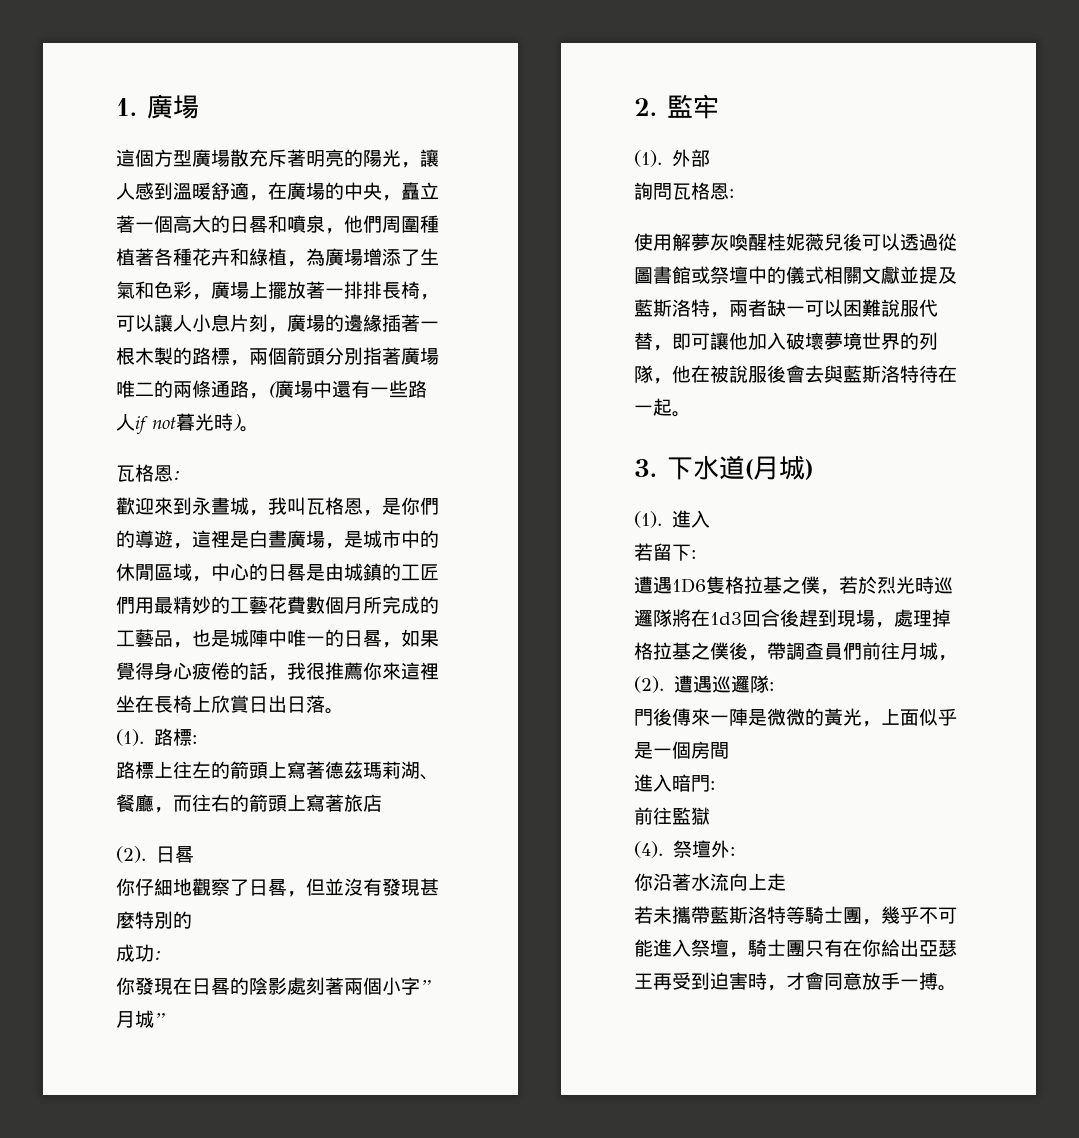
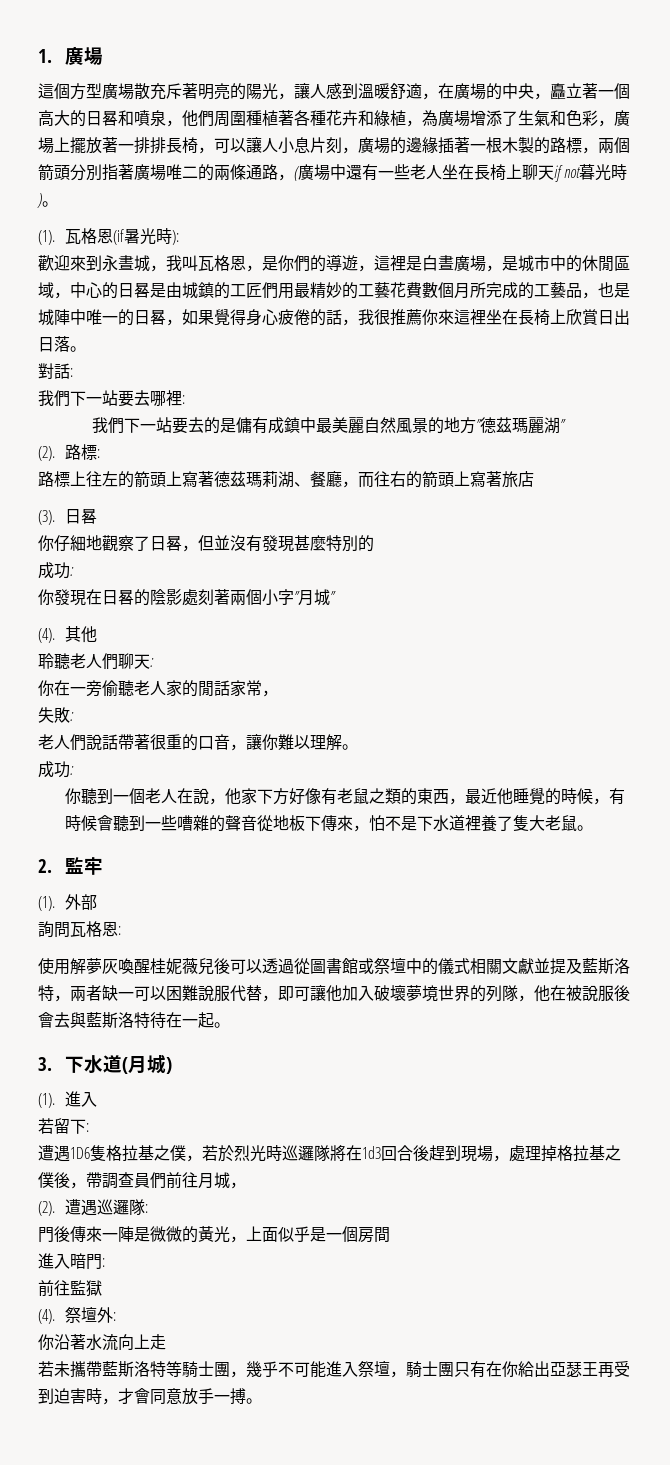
[408,380,427,398] [116,414,135,431] 路人 -> [410,164,554,180] 老人坐在長椅上聊天
[116,464,181,482] 瓦格恩: -> [38,228,180,245] (1).瓦格恩(if暑光時):
[116,729,144,746] (1). -> [38,363,73,379] [38,390,185,407] [92,417,567,434] [38,446,55,461] 對話: // 我們下一站要去哪裡: // 我們下一站要去的是傭有成鎮中最美麗自然風景的地方”德茲瑪麗湖” // (2).
[116,846,146,863] (2). -> [38,510,55,525] (3).
(165, 1019) none -> [38,626,98,643] [38,653,154,670] [38,680,278,697] [38,707,74,723] [38,734,358,751] [38,761,74,778] [65,788,626,805] [65,815,594,832] // (4).其他 // 聆聽老人們聊天: // 你在一旁偷聽老人家的閒話家常， // 失敗: // 老人們說話帶著很重的口音，讓你難以理解。 // 成功: // 你聽到一個老人在說，他家下方好像有老鼠之類的東西，最近他睡覺的時候，有時候會聽到一些嘈雜的聲音從地板下傳來，怕不是下水道裡養了隻大老鼠。

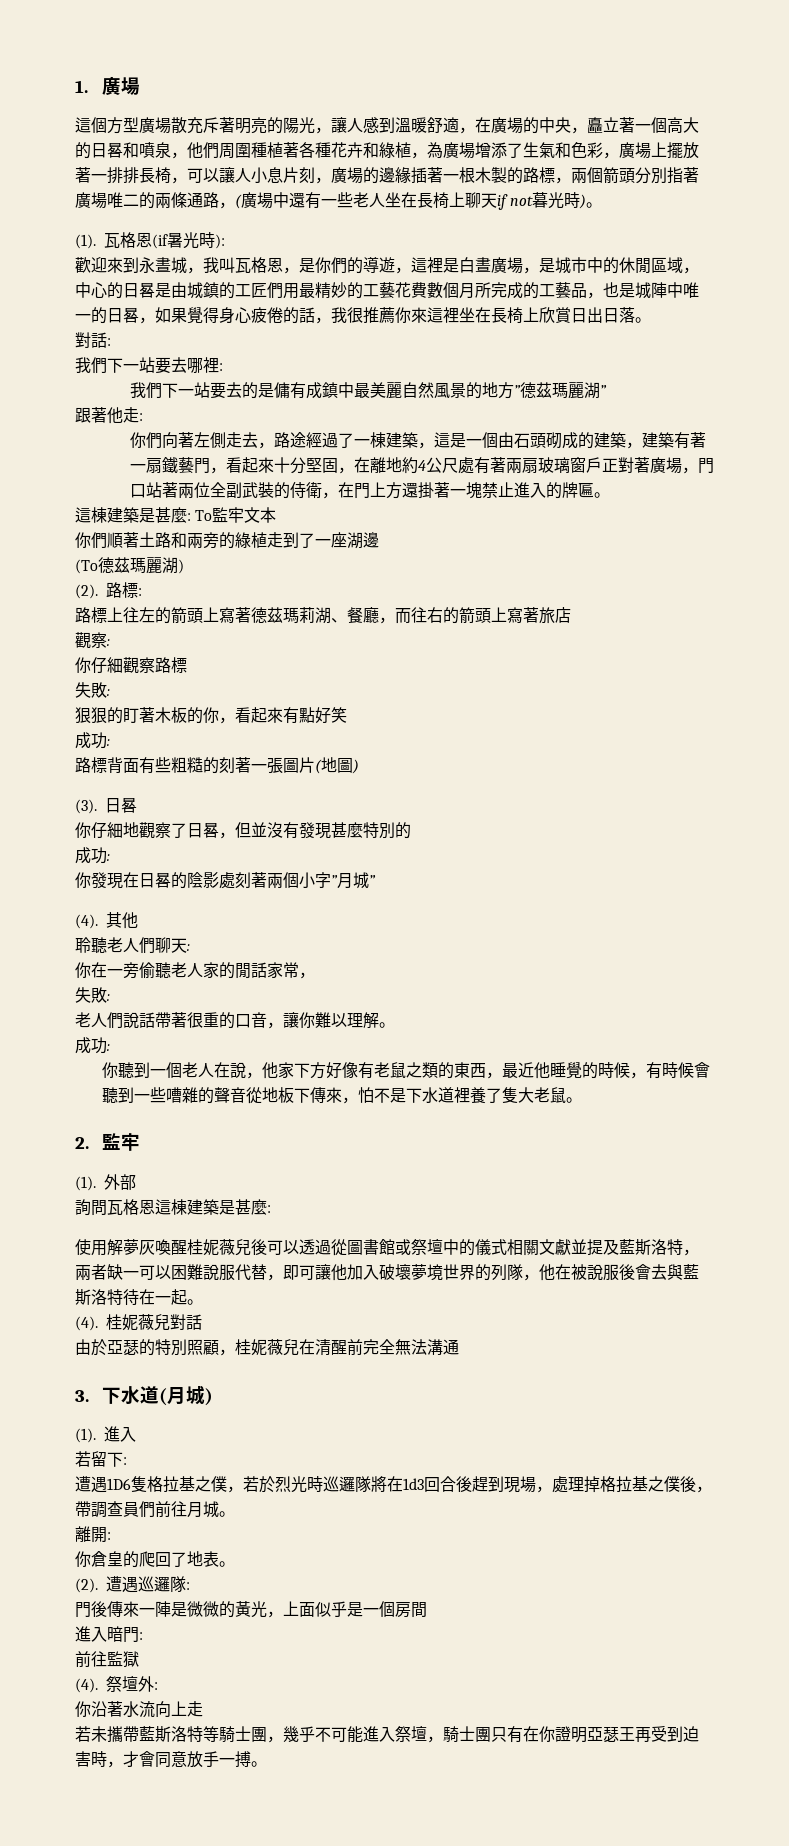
(567, 425) none -> [75,407,143,424] [129,432,706,449] [129,457,714,474] [129,482,610,499] [75,507,277,523] [75,532,379,549] [75,557,184,574] // 跟著他走: // 你們向著左側走去，路途經過了一棟建築，這是一個由石頭砌成的建築，建築有著一扇鐵藝門，看起來十分堅固，在離地約4公尺處有著兩扇玻璃窗戶正對著廣場，門口站著兩位全副武裝的侍衛，在門上方還掛著一塊禁止進入的牌匾。 // 這棟建築是甚麼: To監牢文本 // 你們順著土路和兩旁的綠植走到了一座湖邊 // (To德茲瑪麗湖)
(534, 479) none -> [75,632,110,649] [75,657,187,674] [75,682,110,698] [75,707,347,724] [75,732,110,749] [75,757,359,774] // 觀察: // 你仔細觀察路標 // 失敗: // 狠狠的盯著木板的你，看起來有點好笑 // 成功: // 路標背面有些粗糙的刻著一張圖片(地圖)
(118, 929) none -> [155,1199,267,1215] 這棟建築是甚麼
(230, 1025) none -> [75,1314,202,1331] [75,1339,459,1356] // (4).桂妮薇兒對話 // 由於亞瑟的特別照顧，桂妮薇兒在清醒前完全無法溝通
[230,1182,246,1189] ， -> [219,1511,235,1517] [75,1526,111,1543] [75,1551,235,1568] 。 // 離開: // 你倉皇的爬回了地表。
[518,1361,550,1377] 給出 -> [555,1726,587,1743] 證明

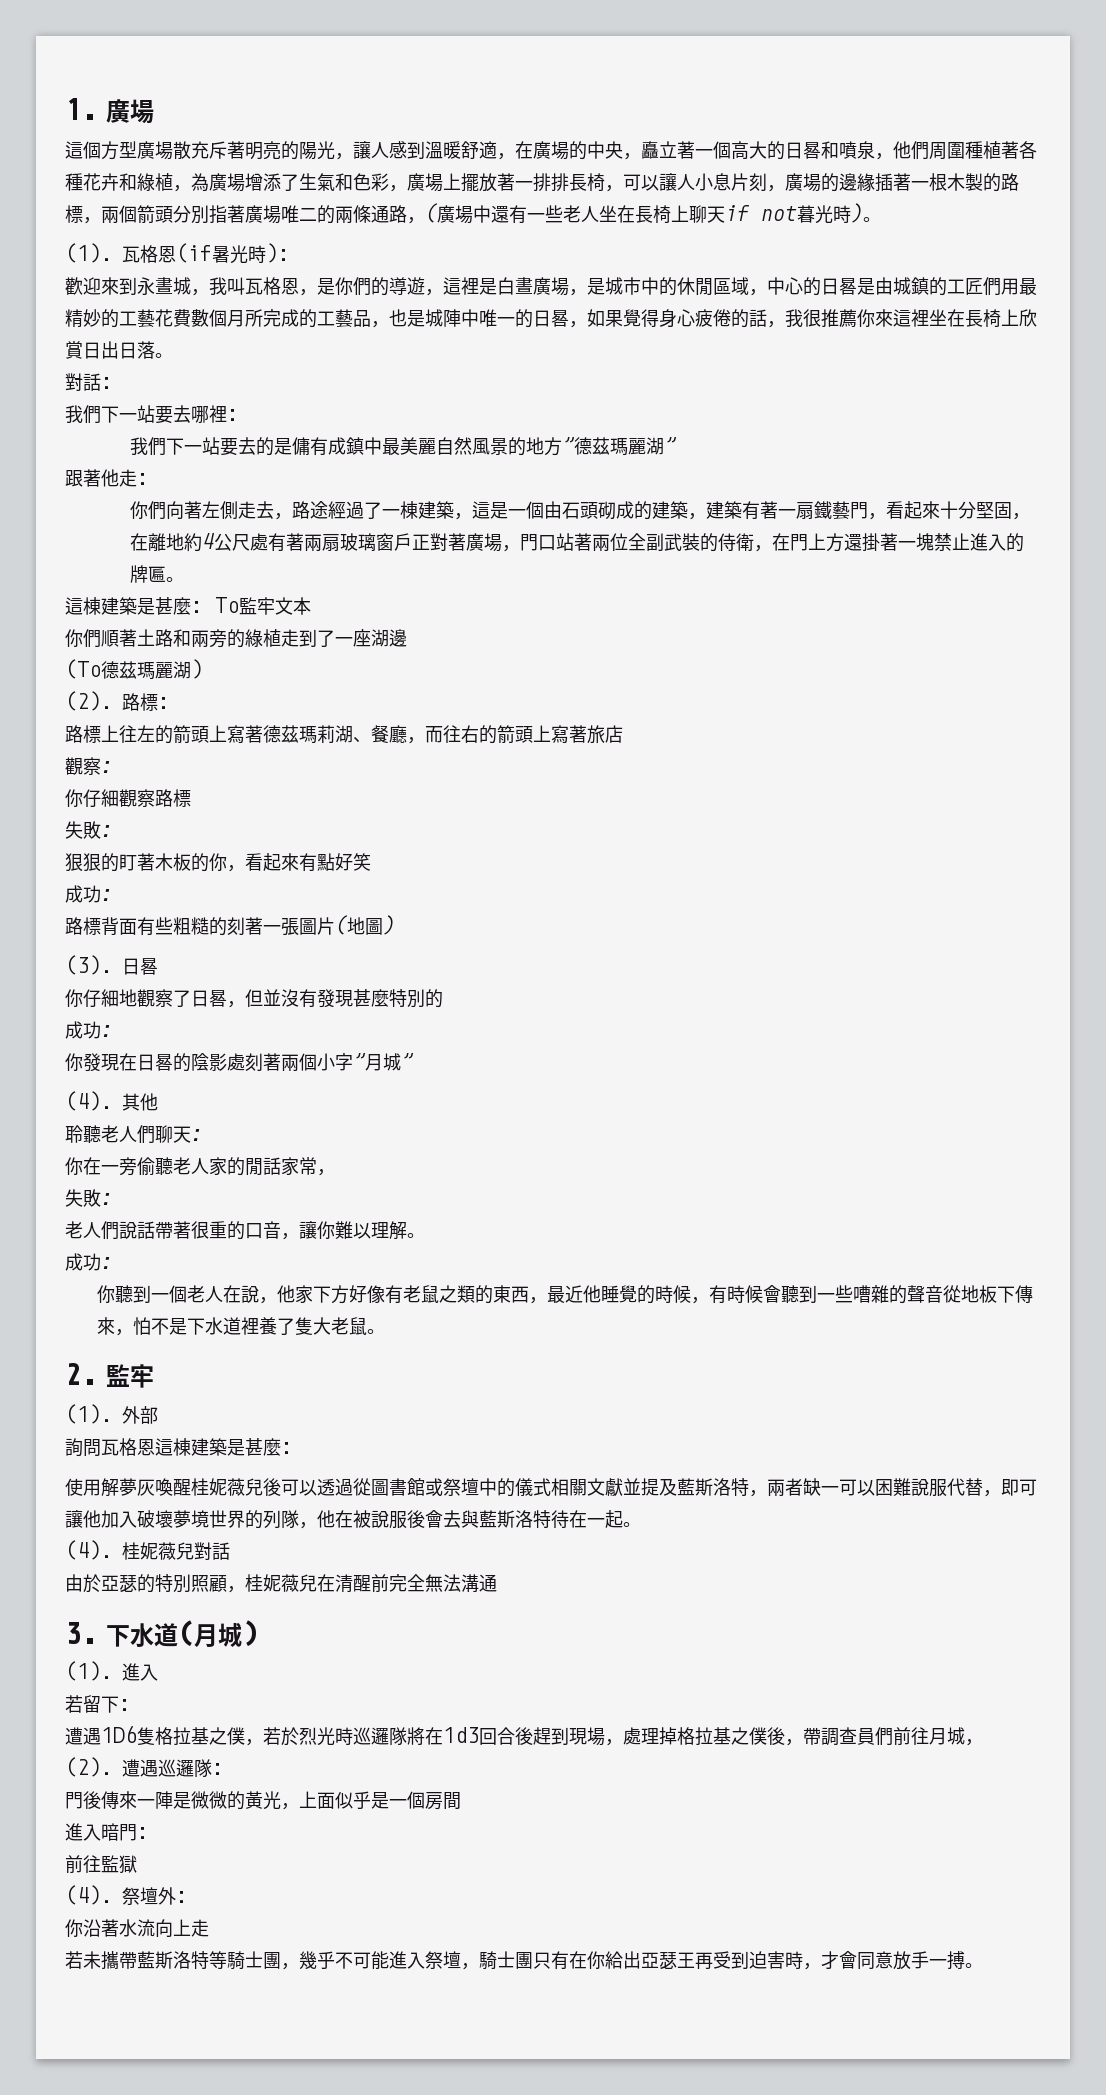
[219,1511,235,1517] [75,1526,111,1543] [75,1551,235,1568] 。 // 離開: // 你倉皇的爬回了地表。 -> [965,1739,983,1746] ，
[555,1726,587,1743] 證明 -> [605,1951,641,1969] 給出

